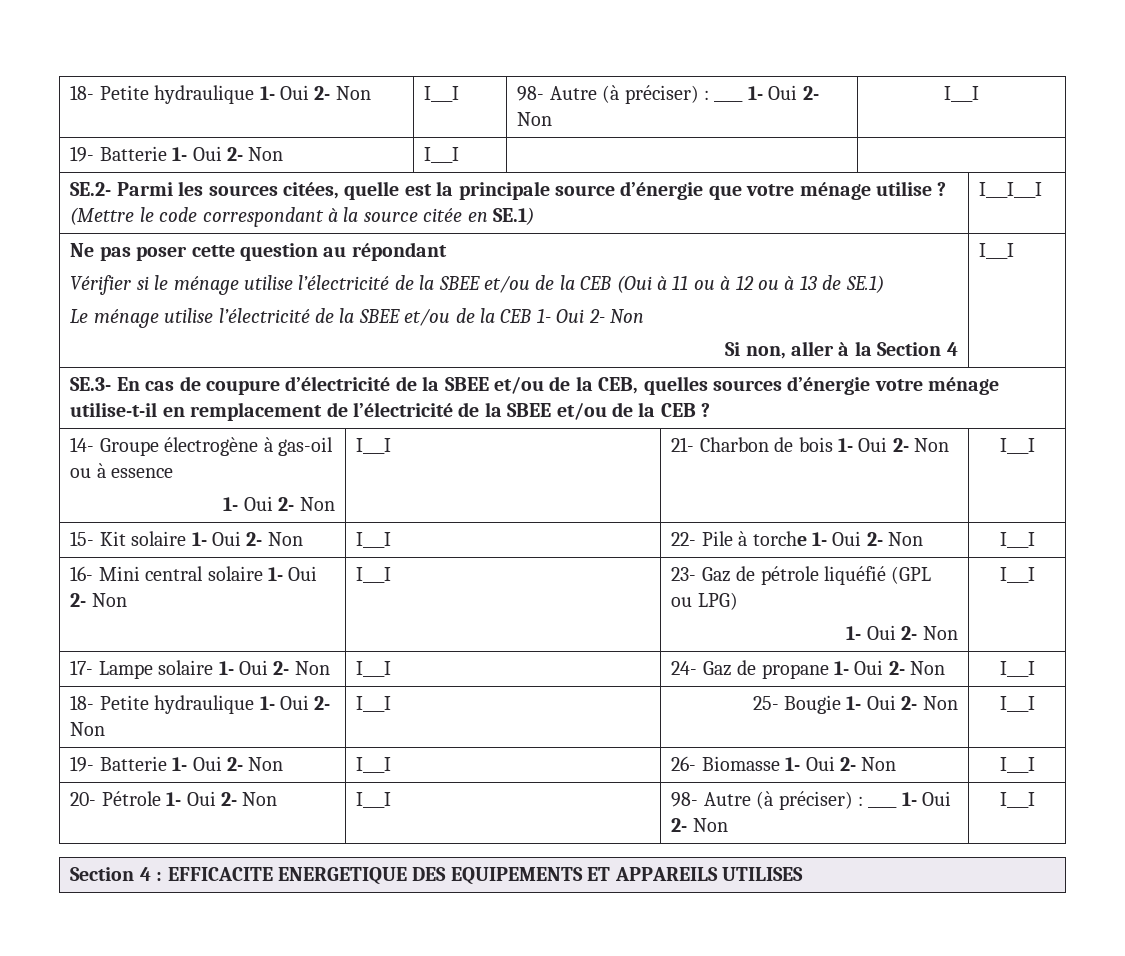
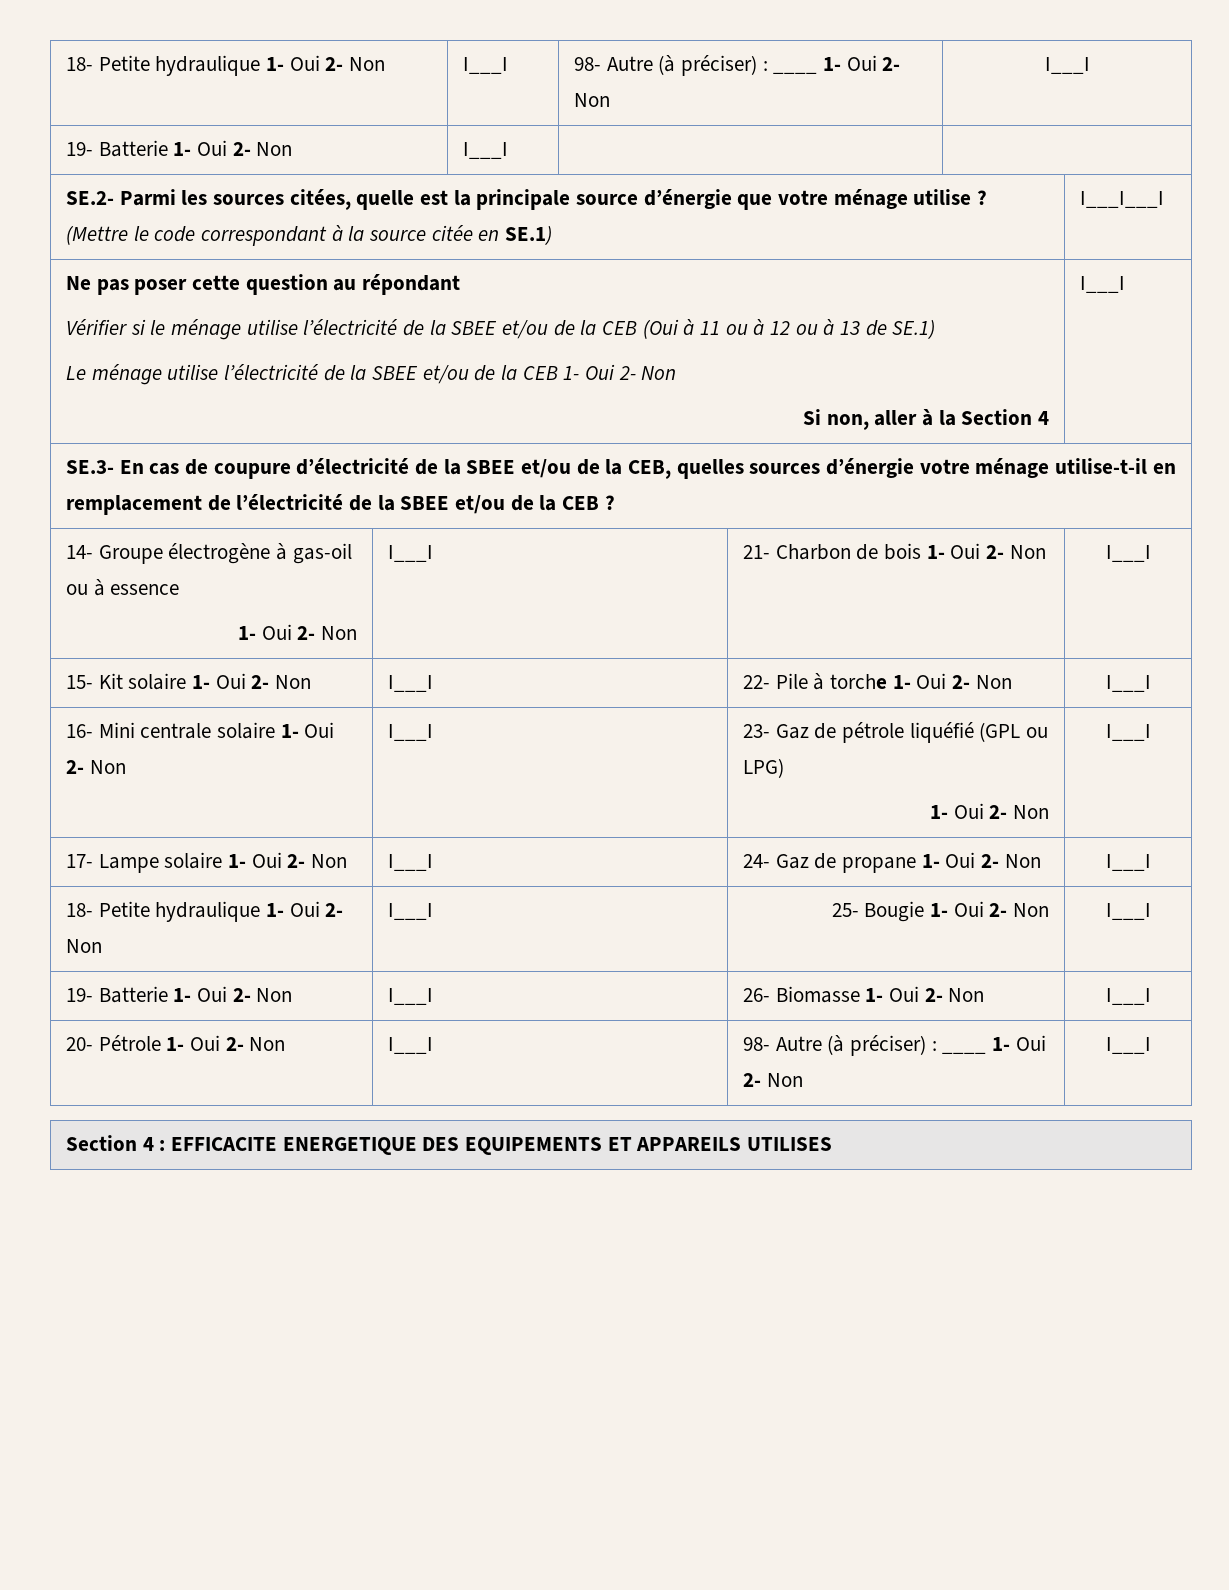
[145,566,204,581] central -> [140,723,212,739] centrale

